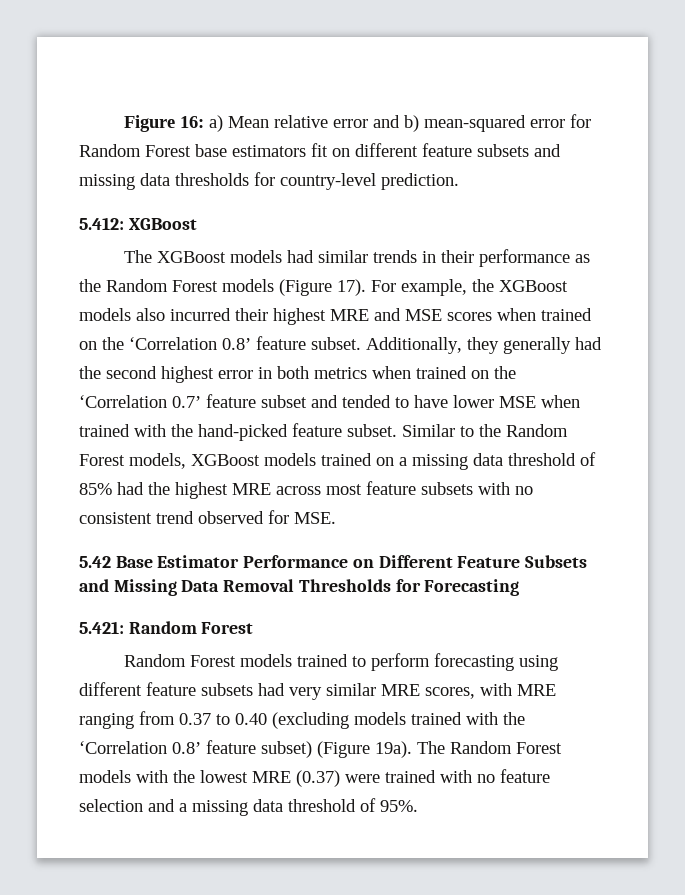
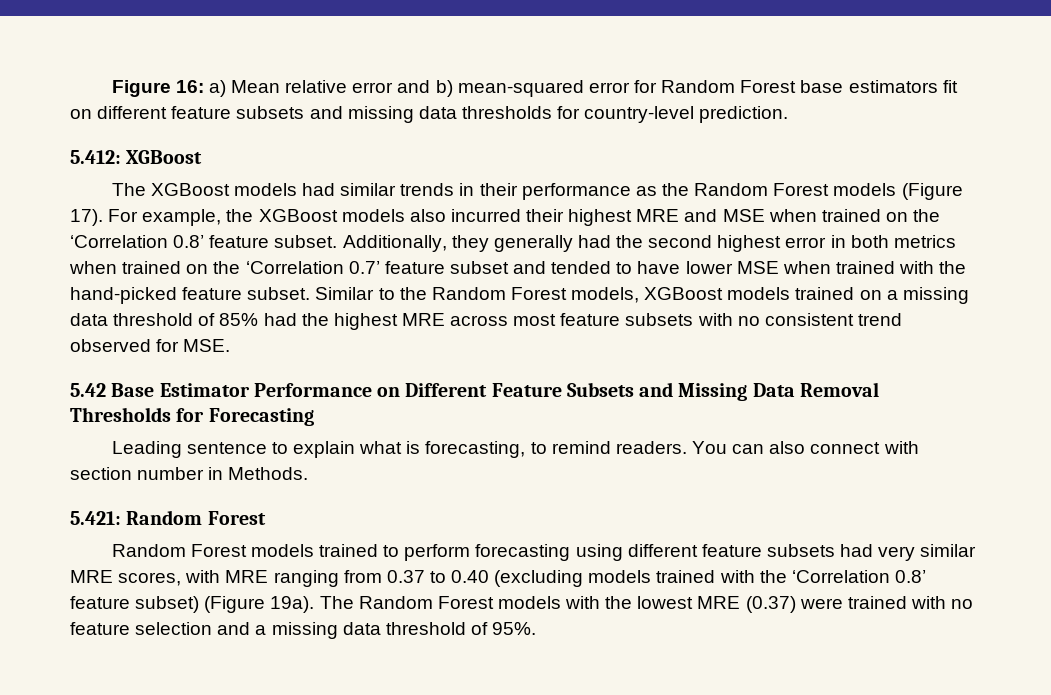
[447,312,492,321] scores -> (765, 215) none
(520, 587) none -> [111,441,919,458] [70,467,309,480] // Leading sentence to explain what is forecasting, to remind readers. You can also connect with section number in Methods.

